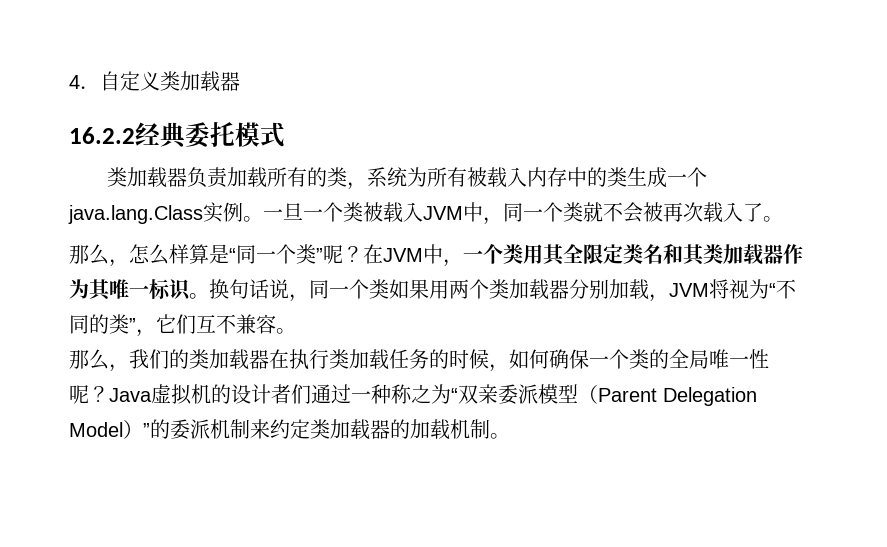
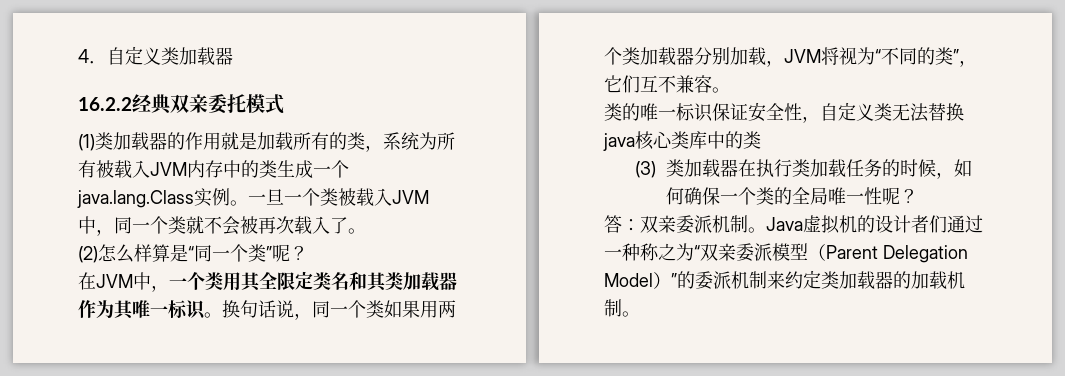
(188, 135) none -> [170,94,208,113] 双亲
[106,167,228,188] 类加载器负责 -> [78,132,257,151] (1)类加载器的作用就是
(527, 177) none -> [150,162,187,176] JVM
[69,244,129,267] 那么， -> [78,246,98,263] (2)
(363, 254) none -> (308, 253) //
[69,349,209,372] 那么，我们的类 -> [604,102,964,123] [603,131,761,151] [635,159,685,178] 类的唯一标识保证安全性，自定义类无法替换java核心类库中的类 // (3)类
(109, 394) none -> [604,215,766,234] // 答：双亲委派机制。

